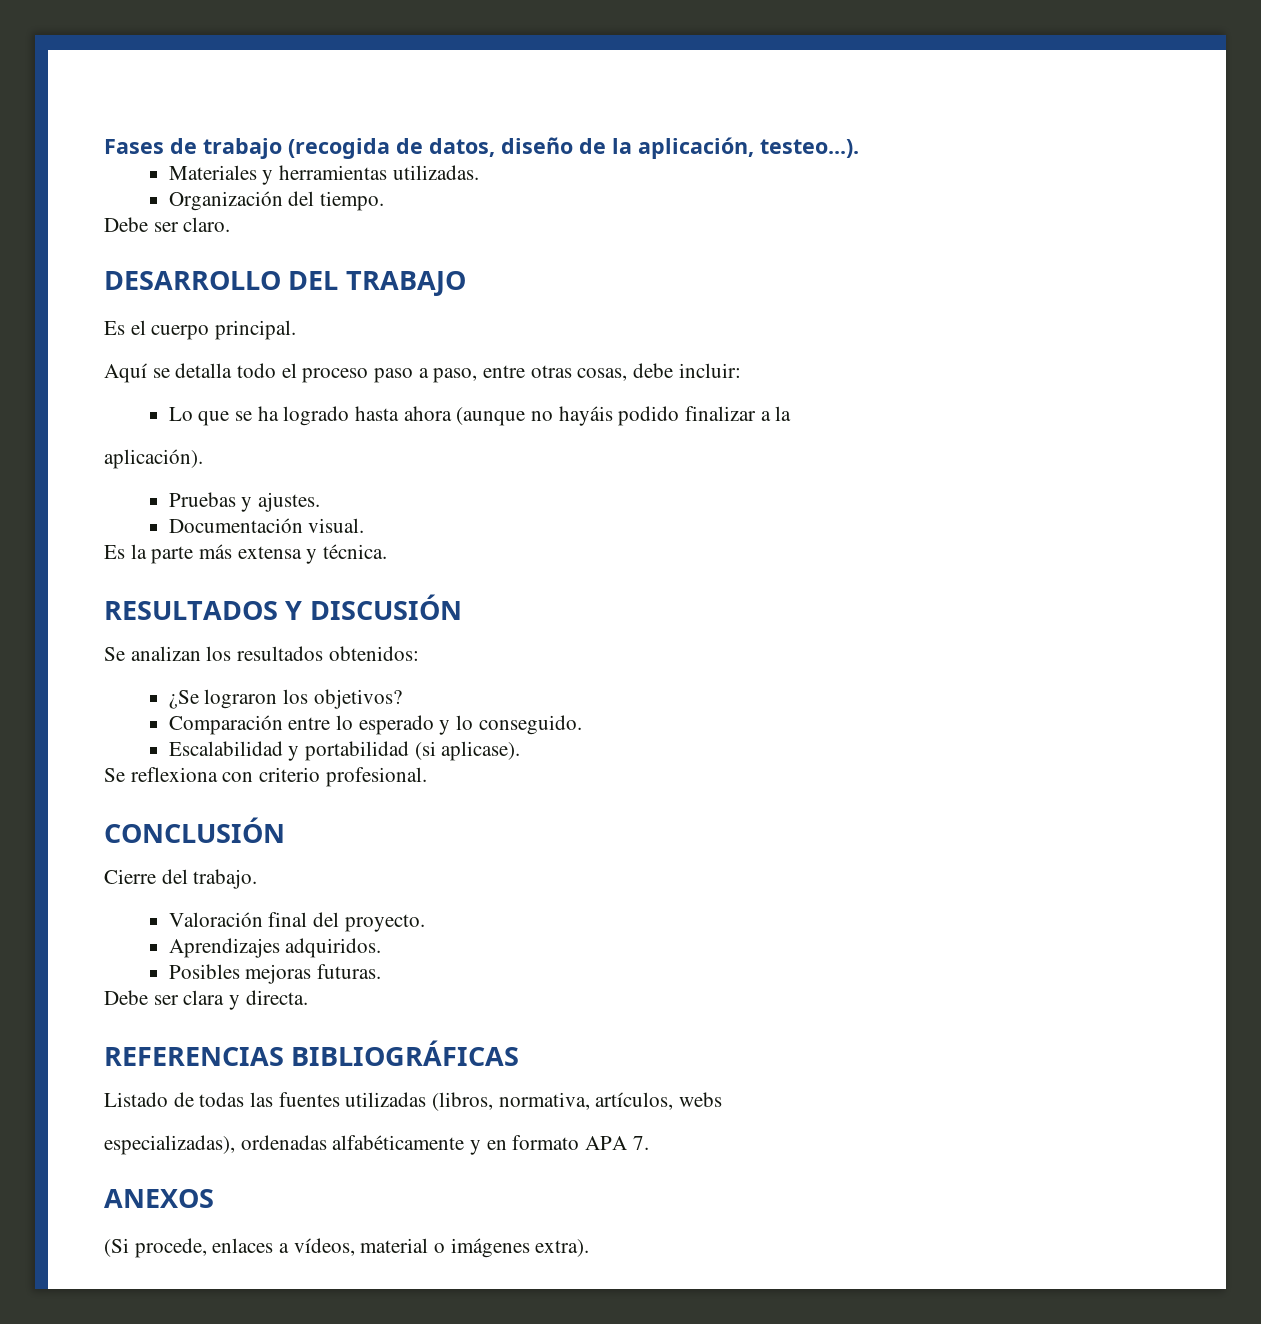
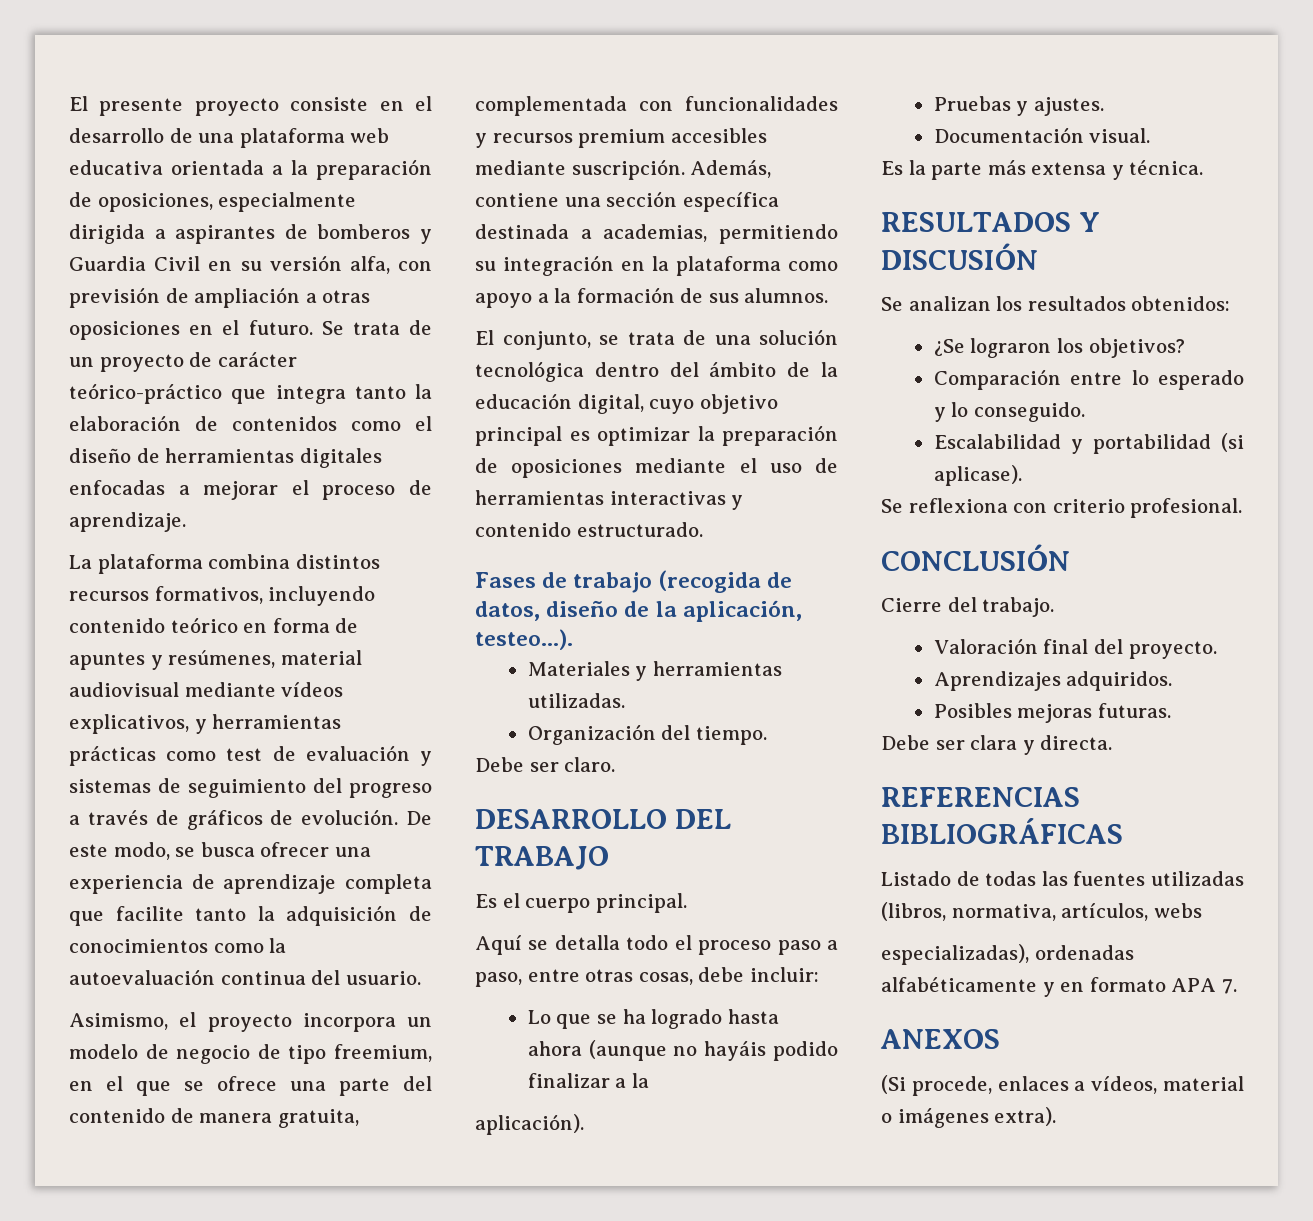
(104, 146) none -> [69,96,432,116] [69,128,390,148] [69,159,432,180] [69,192,357,212] [69,224,432,244] [69,255,432,274] [69,287,371,308] [69,320,432,340] [69,352,297,372] [69,383,432,404] [69,415,432,431] [69,448,382,468] [69,480,432,500] [69,512,186,532] [69,554,380,574] [69,586,376,606] [69,617,359,633] [69,650,362,670] [69,682,344,697] [69,714,342,734] [69,745,432,766] [69,778,432,798] [69,809,433,830] [69,842,371,860] [69,874,432,894] [69,905,432,926] [69,938,287,953] [69,969,421,985] [69,1012,432,1032] [69,1044,432,1064] [69,1076,432,1096] [69,1108,359,1128] [475,96,838,116] [475,128,767,148] [475,159,772,180] [475,191,779,212] [475,224,838,244] [475,255,838,276] [475,287,829,308] [475,329,838,350] [475,361,838,382] [475,393,778,414] [475,425,838,446] [475,458,838,478] [475,490,744,510] [475,522,703,537] El presente proyecto consiste en el desarrollo de una plataforma web educativa orientada a la preparación de oposiciones, especialmente dirigida a aspirantes de bomberos y Guardia Civil en su versión alfa, con previsión de ampliación a otras oposiciones en el futuro. Se trata de un proyecto de carácter teórico-práctico que integra tanto la elaboración de contenidos como el diseño de herramientas digitales enfocadas a mejorar el proceso de aprendizaje. // La plataforma combina distintos recursos formativos, incluyendo contenido teórico en forma de apuntes y resúmenes, material audiovisual mediante vídeos explicativos, y herramientas prácticas como test de evaluación y sistemas de seguimiento del progreso a través de gráficos de evolución. De este modo, se busca ofrecer una experiencia de aprendizaje completa que facilite tanto la adquisición de conocimientos como la autoevaluación continua del usuario. // Asimismo, el proyecto incorpora un modelo de negocio de tipo freemium, en el que se ofrece una parte del contenido de manera gratuita, complementada con funcionalidades y recursos premium accesibles mediante suscripción. Además, contiene una sección específica destinada a academias, permitiendo su integración en la plataforma como apoyo a la formación de sus alumnos. // El conjunto, se trata de una solución tecnológica dentro del ámbito de la educación digital, cuyo objetivo principal es optimizar la preparación de oposiciones mediante el uso de herramientas interactivas y contenido estructurado. //

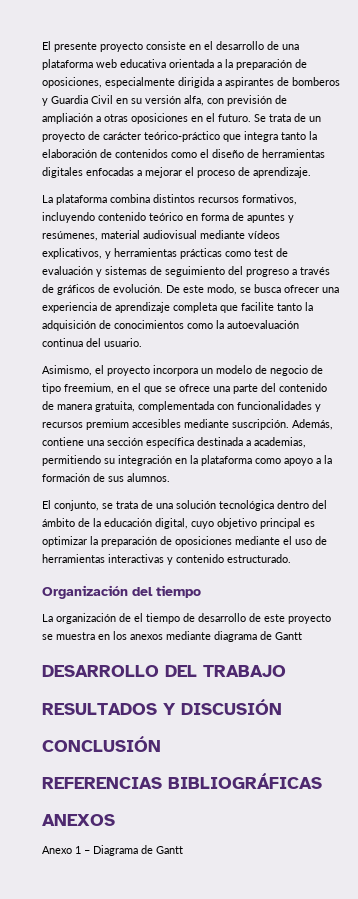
[475,570,792,593] [475,600,802,622] [475,629,573,650] [527,661,782,681] [527,693,625,708] [527,724,767,745] [475,757,616,772] [475,809,731,829] [475,846,609,870] [475,893,687,913] [475,935,838,955] [475,967,819,987] [527,1009,779,1029] [527,1040,838,1061] [527,1073,649,1088] [475,1114,584,1135] [933,96,1104,116] [933,127,1151,143] [881,160,1204,180] [881,212,1100,232] [881,243,1038,270] [881,296,1231,311] [933,338,1185,358] [933,369,1244,390] [933,402,1085,422] [933,433,1244,454] [933,465,1022,486] [881,498,1243,518] [881,544,1070,571] [881,597,1055,617] [933,638,1217,659] [933,671,1173,691] [933,703,1171,723] [881,735,1113,755] [881,787,1080,807] [881,818,1123,844] [881,871,1244,886] [881,902,1202,921] [881,944,1134,965] [881,977,1237,997] [880,1029,1000,1049] [881,1075,1244,1096] [881,1107,1057,1128] Fases de trabajo (recogida de datos, diseño de la aplicación, testeo...). // Materiales y herramientas utilizadas. // Organización del tiempo. // Debe ser claro. // DESARROLLO DEL TRABAJO // Es el cuerpo principal. // Aquí se detalla todo el proceso paso a paso, entre otras cosas, debe incluir: // Lo que se ha logrado hasta ahora (aunque no hayáis podido finalizar a la // aplicación). // Pruebas y ajustes. // Documentación visual. // Es la parte más extensa y técnica. // RESULTADOS Y DISCUSIÓN // Se analizan los resultados obtenidos: // ¿Se lograron los objetivos? // Comparación entre lo esperado y lo conseguido. // Escalabilidad y portabilidad (si aplicase). // Se reflexiona con criterio profesional. // CONCLUSIÓN // Cierre del trabajo. // Valoración final del proyecto. // Aprendizajes adquiridos. // Posibles mejoras futuras. // Debe ser clara y directa. // REFERENCIAS BIBLIOGRÁFICAS // Listado de todas las fuentes utilizadas (libros, normativa, artículos, webs // especializadas), ordenadas alfabéticamente y en formato APA 7. // ANEXOS // (Si procede, enlaces a vídeos, material o imágenes extra). -> [42,585,201,599] [42,613,331,624] [42,631,302,642] [42,665,286,677] [42,699,282,715] [42,736,161,752] [42,773,322,789] [42,814,115,826] [42,845,183,856] Organización del tiempo // La organización de el tiempo de desarrollo de este proyecto se muestra en los anexos mediante diagrama de Gantt // DESARROLLO DEL TRABAJO // RESULTADOS Y DISCUSIÓN // CONCLUSIÓN // REFERENCIAS BIBLIOGRÁFICAS // ANEXOS // Anexo 1 – Diagrama de Gantt

